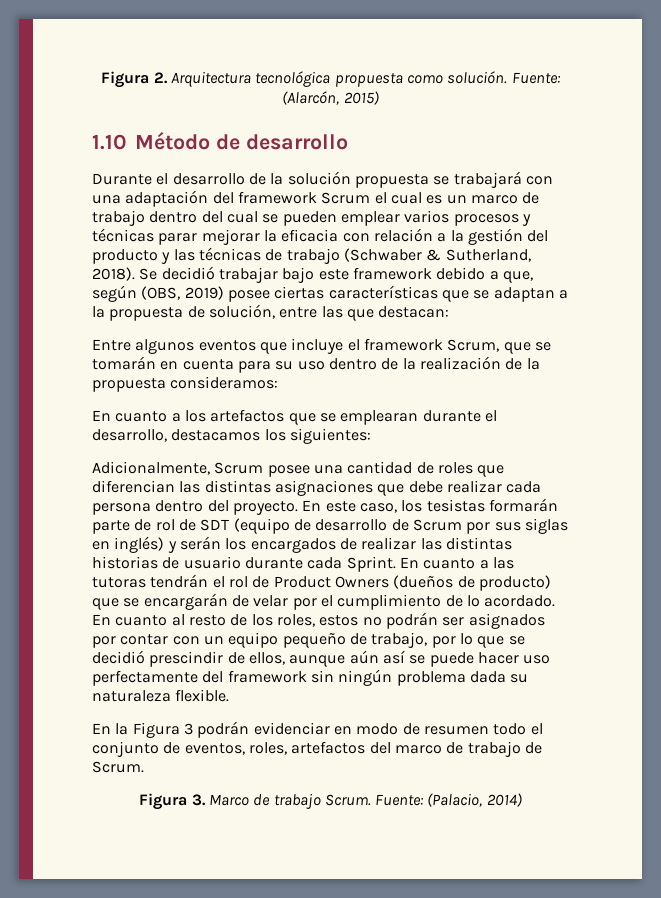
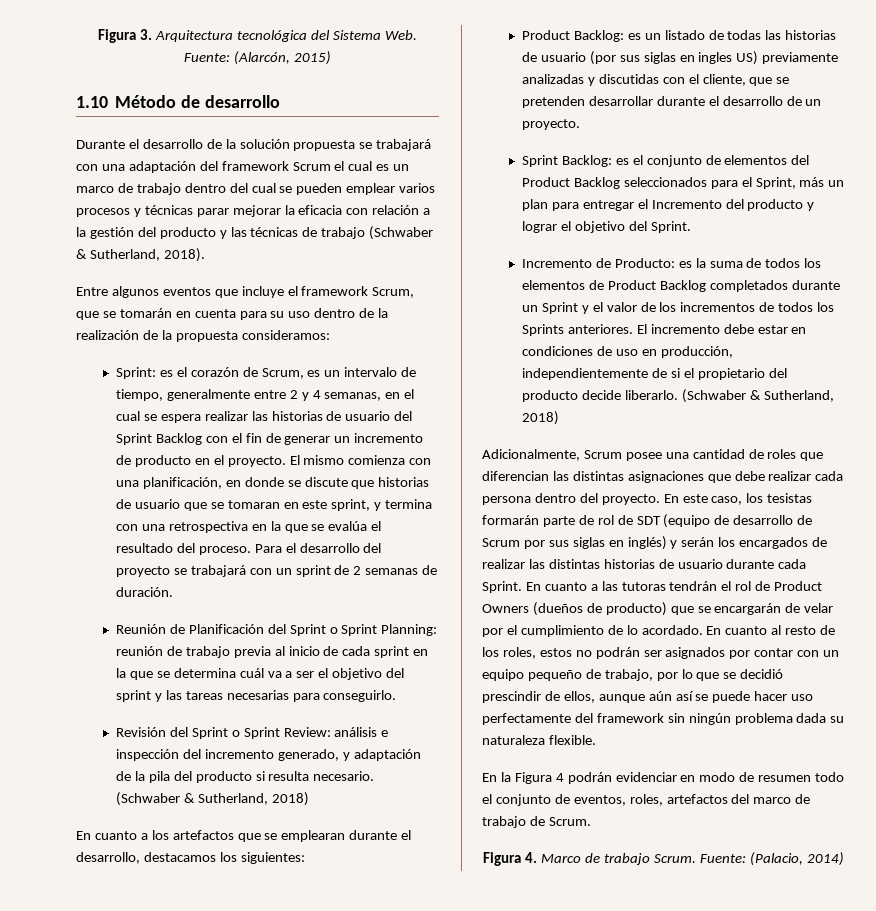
[101,71,168,88] Figura 2. -> [98,29,153,43] Figura 3.
[334,71,508,87] propuesta como solución. -> [310,30,417,40] del Sistema Web.
[139,266,533,283] [92,285,568,302] [92,304,450,321] Se decidió trabajar bajo este framework debido a que, según (OBS, 2019) posee ciertas características que se adaptan a la propuesta de solución, entre las que destacan: -> (205, 255) none
(279, 382) none -> [115,367,417,379] [115,389,415,401] [115,411,413,423] [115,433,424,445] [115,455,432,467] [115,477,430,489] [115,499,433,511] [115,521,382,533] [115,543,382,555] [115,565,438,577] [115,587,173,597] [115,624,438,636] [115,646,429,658] [115,668,405,680] [115,690,397,702] [115,727,389,739] [115,749,421,761] [115,771,375,783] [115,792,309,806] // Sprint: es el corazón de Scrum, es un intervalo de tiempo, generalmente entre 2 y 4 semanas, en el cual se espera realizar las historias de usuario del Sprint Backlog con el fin de generar un incremento de producto en el proyecto. El mismo comienza con una planificación, en donde se discute que historias de usuario que se tomaran en este sprint, y termina con una retrospectiva en la que se evalúa el resultado del proceso. Para el desarrollo del proyecto se trabajará con un sprint de 2 semanas de duración. // Reunión de Planificación del Sprint o Sprint Planning: reunión de trabajo previa al inicio de cada sprint en la que se determina cuál va a ser el objetivo del sprint y las tareas necesarias para conseguirlo. // Revisión del Sprint o Sprint Review: análisis e inspección del incremento generado, y adaptación de la pila del producto si resulta necesario. (Schwaber & Sutherland, 2018)
(371, 436) none -> [521,30,837,42] [521,51,839,65] [521,74,790,86] [521,96,822,108] [521,119,580,130] [521,155,810,167] [521,177,845,189] [521,199,815,211] [521,221,691,233] [521,258,822,268] [521,280,840,292] [521,302,835,314] [521,324,807,336] [521,346,733,358] [521,368,787,380] [521,389,834,403] [521,411,559,425] // Product Backlog: es un listado de todas las historias de usuario (por sus siglas en ingles US) previamente analizadas y discutidas con el cliente, que se pretenden desarrollar durante el desarrollo de un proyecto. // Sprint Backlog: es el conjunto de elementos del Product Backlog seleccionados para el Sprint, más un plan para entregar el Incremento del producto y lograr el objetivo del Sprint. // Incremento de Producto: es la suma de todos los elementos de Product Backlog completados durante un Sprint y el valor de los incrementos de todos los Sprints anteriores. El incremento debe estar en condiciones de uso en producción, independientemente de si el propietario del producto decide liberarlo. (Schwaber & Sutherland, 2018)
[183,723,193,735] 3 -> [555,773,564,782] 4
[191,794,206,806] 3. -> [525,852,538,863] 4.

